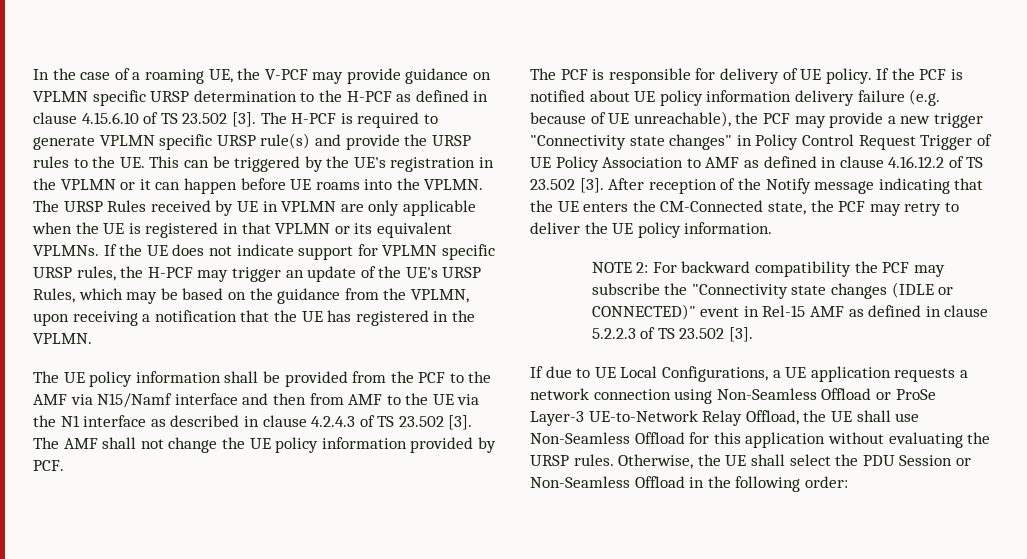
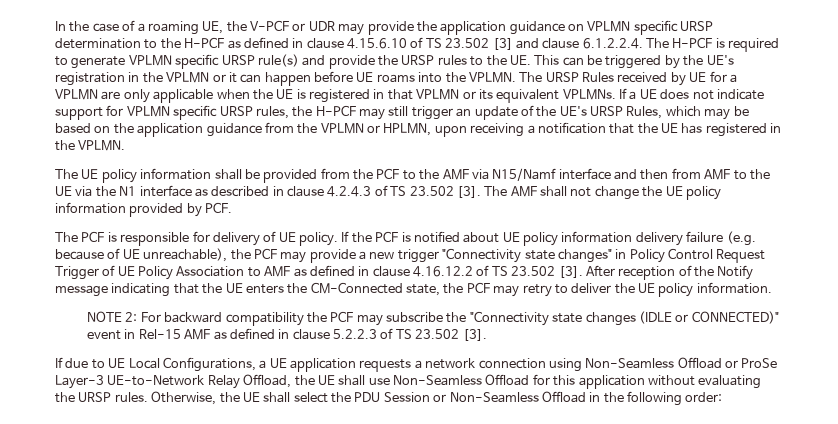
[312,68,401,84] may provide -> [292,21,507,35] or UDR may provide the application
[231,112,256,127] [3]. -> [492,38,643,50] [3] and clause 6.1.2.2.4.
[262,201,278,212] in -> [709,71,737,83] for a
[119,244,143,256] the -> [629,91,637,100] a
(229, 276) none -> [388,106,409,117] still
(273, 294) none -> [137,123,204,137] application
[410,289,469,303] VPLMN, -> [320,123,432,136] VPLMN or HPLMN,

